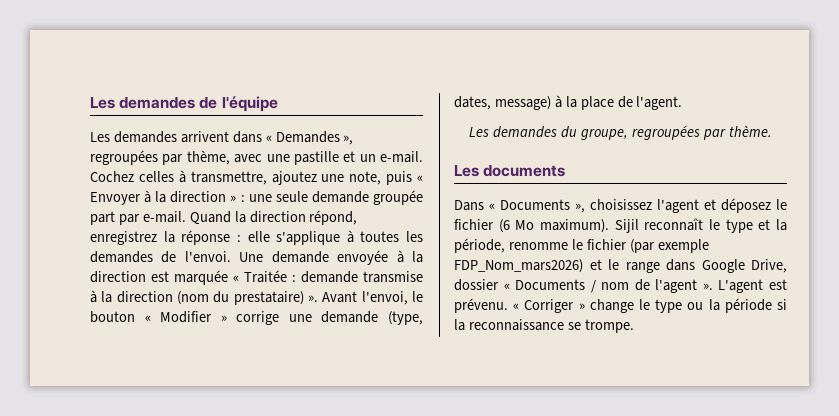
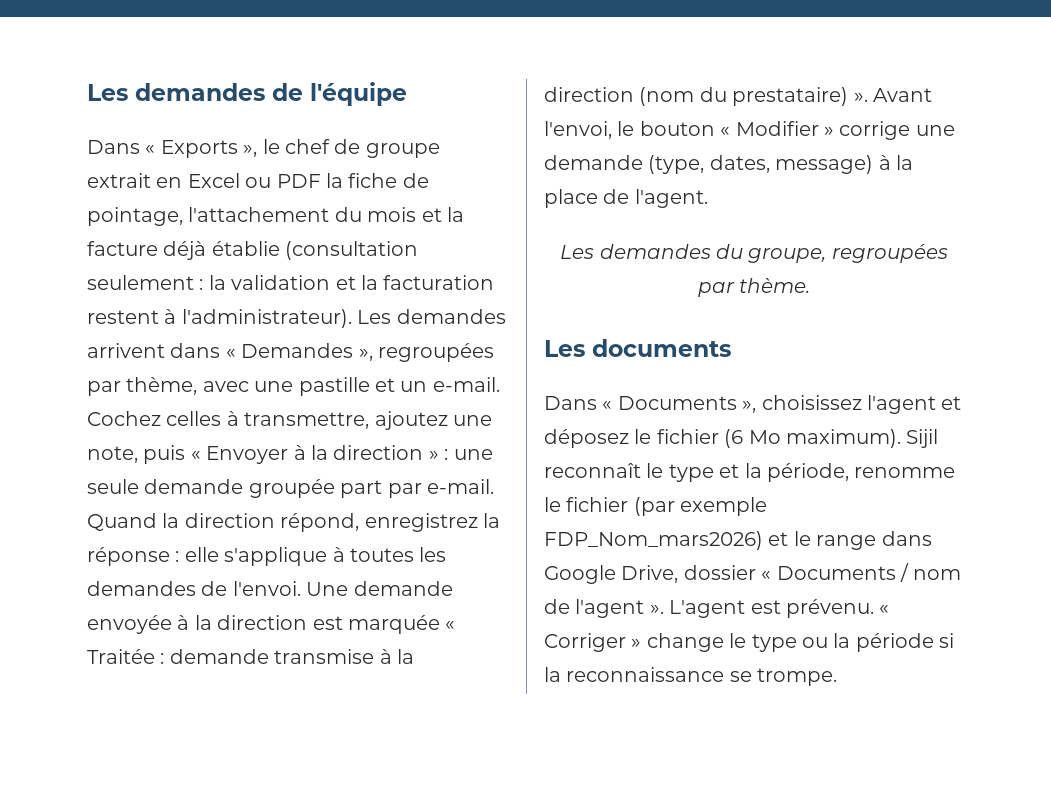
(278, 104) none -> [87,139,440,158] [87,173,429,188] [87,207,464,226] [87,241,419,260] [87,275,495,290] [87,309,352,328] Dans « Exports », le chef de groupe extrait en Excel ou PDF la fiche de pointage, l'attachement du mois et la facture déjà établie (consultation seulement : la validation et la facturation restent à l'administrateur).

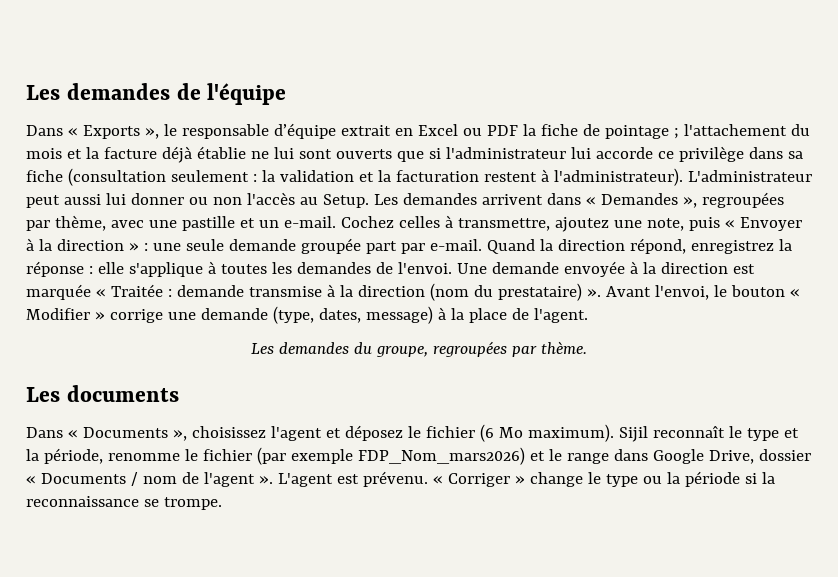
[285,139,440,158] chef de groupe -> [181,123,336,139] responsable d’équipe
[87,207,183,226] pointage, -> [604,125,679,139] pointage ;
(280, 248) none -> [250,146,803,162] [26,170,63,182] ne lui sont ouverts que si l'administrateur lui accorde ce privilège dans sa fiche
(352, 318) none -> [687,170,812,182] [26,192,369,208] L'administrateur peut aussi lui donner ou non l'accès au Setup.

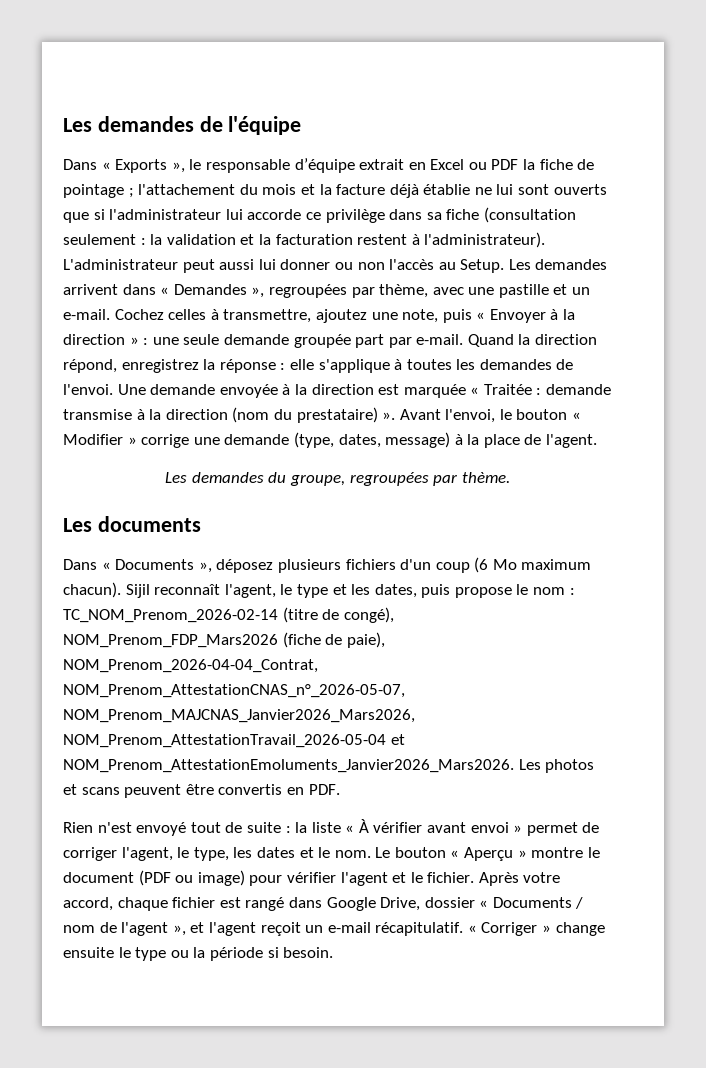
[191,424,614,442] choisissez l'agent et déposez le fichier (6 Mo maximum). -> [216,557,592,573] [63,582,121,598] déposez plusieurs fichiers d'un coup (6 Mo maximum chacun).
(725, 432) none -> [224,584,276,598] l'agent,
[26,447,609,465] la période, renomme le fichier (par exemple FDP_Nom_mars2026) et le range -> [351,584,575,598] [63,607,394,623] [63,632,385,648] [63,659,318,673] [63,684,405,698] [63,709,415,723] [63,734,405,748] [63,759,595,773] [63,784,340,798] [63,819,600,836] [63,847,600,861] [63,870,561,886] [63,897,285,911] les dates, puis propose le nom : TC_NOM_Prenom_2026-02-14 (titre de congé), NOM_Prenom_FDP_Mars2026 (fiche de paie), NOM_Prenom_2026-04-04_Contrat, NOM_Prenom_AttestationCNAS_n°_2026-05-07, NOM_Prenom_MAJCNAS_Janvier2026_Mars2026, NOM_Prenom_AttestationTravail_2026-05-04 et NOM_Prenom_AttestationEmoluments_Janvier2026_Mars2026. Les photos et scans peuvent être convertis en PDF. // Rien n'est envoyé tout de suite : la liste « À vérifier avant envoi » permet de corriger l'agent, le type, les dates et le nom. Le bouton « Aperçu » montre le document (PDF ou image) pour vérifier l'agent et le fichier. Après votre accord, chaque fichier est rangé
[258,471,428,487] ». L'agent est prévenu. -> [172,922,464,936] », et l'agent reçoit un e-mail récapitulatif.
(583, 479) none -> [63,947,114,958] ensuite
[761,472,775,484] [26,496,222,510] la reconnaissance se trompe. -> [283,947,334,958] besoin.

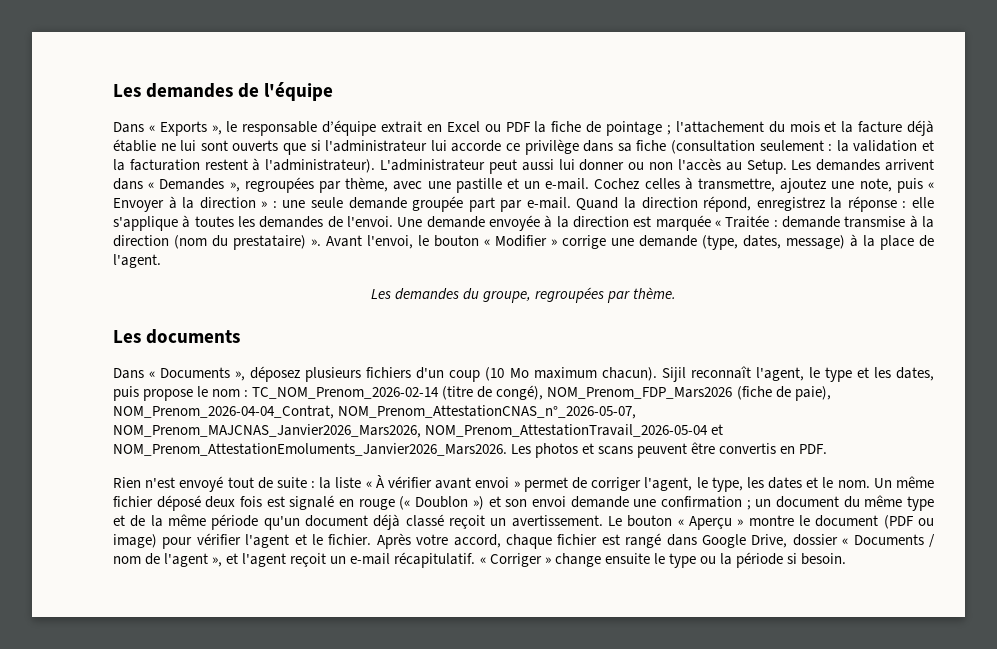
[474,557,489,573] (6 -> [485,367,505,381] (10
(371, 854) none -> [873,476,935,488] [113,495,934,511] [113,514,603,530] Un même fichier déposé deux fois est signalé en rouge (« Doublon ») et son envoi demande une confirmation ; un document du même type et de la même période qu'un document déjà classé reçoit un avertissement.

